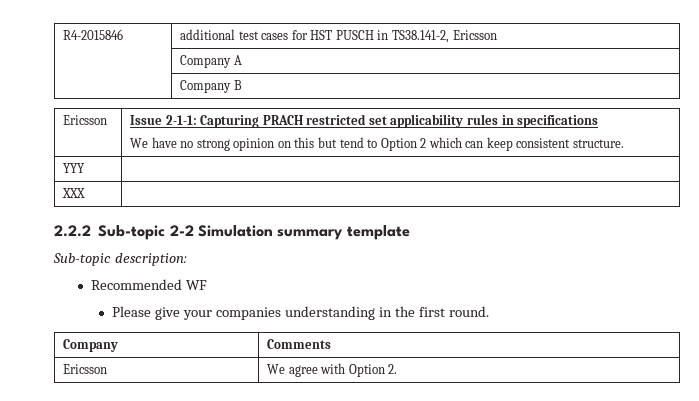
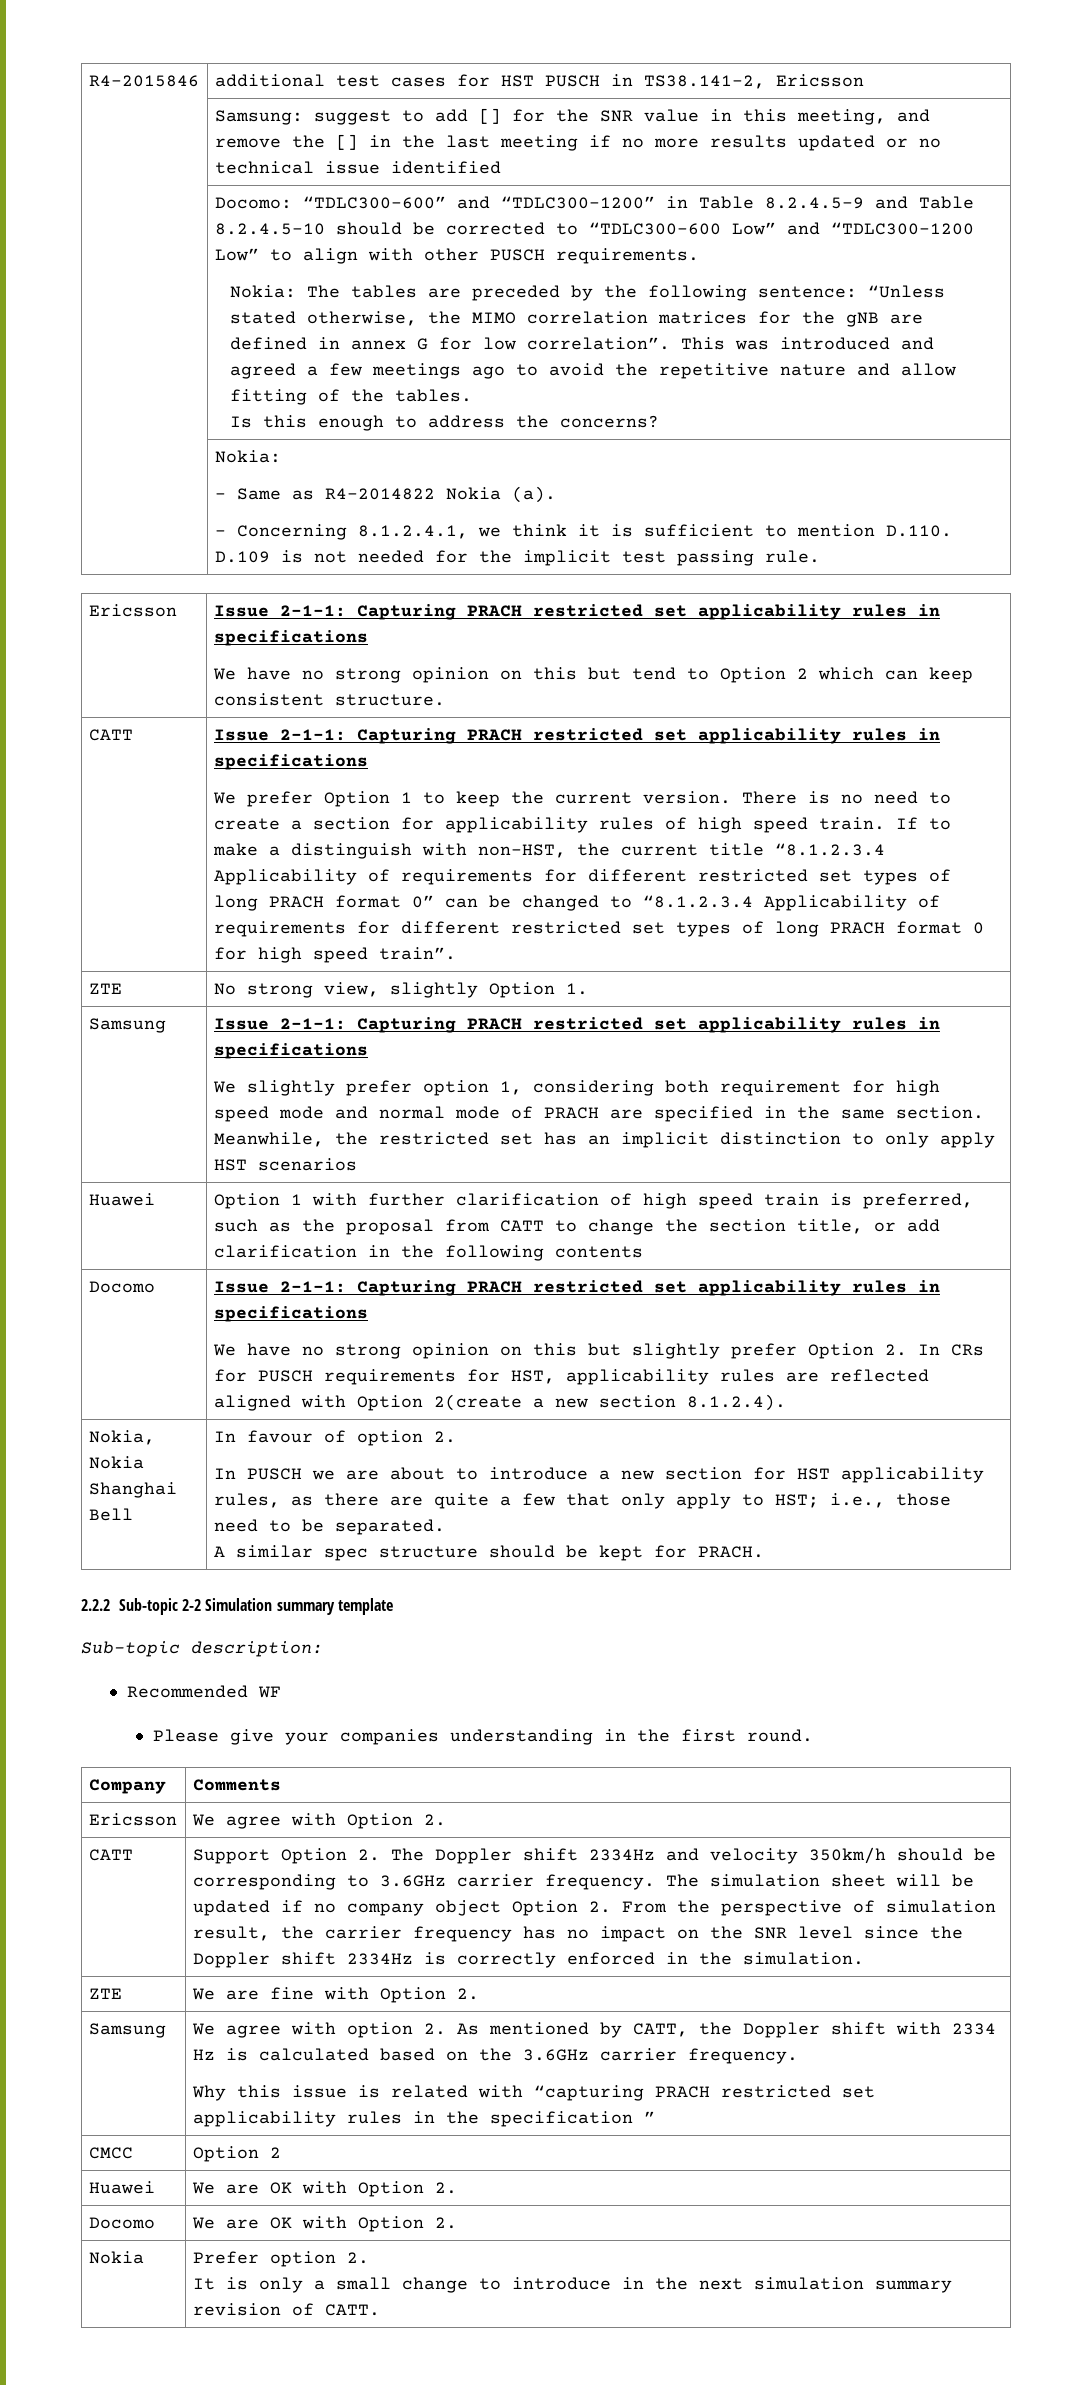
[180,55,242,68] [180,80,242,93] Company A // | Company B -> [214,108,930,125] [214,134,941,151] [214,161,501,174] [214,196,974,209] [214,222,974,235] [214,248,699,264] [230,285,946,301] [230,311,924,327] [230,337,935,350] [230,363,957,379] [230,389,473,405] [230,415,660,431] [214,450,281,463] [214,486,556,503] [214,524,952,540] [214,550,820,566] Samsung: suggest to add [] for the SNR value in this meeting, and remove the [] in the last meeting if no more results updated or no technical issue identified // | Docomo: “TDLC300-600” and “TDLC300-1200” in Table 8.2.4.5-9 and Table 8.2.4.5-10 should be corrected to “TDLC300-600 Low” and “TDLC300-1200 Low” to align with other PUSCH requirements. // Nokia: The tables are preceded by the following sentence: “Unless stated otherwise, the MIMO correlation matrices for the gNB are defined in annex G for low correlation”. This was introduced and agreed a few meetings ago to avoid the repetitive nature and allow fitting of the tables. // Is this enough to address the concerns? // | Nokia: // - Same as R4-2014822 Nokia (a). // - Concerning 8.1.2.4.1, we think it is sufficient to mention D.110. D.109 is not needed for the implicit test passing rule.
[63,163,86,173] [62,188,86,198] YYY | // XXX | -> [88,729,133,741] [213,728,940,744] [213,754,368,770] [212,791,951,807] [213,817,951,833] [212,843,885,859] [213,869,951,885] [213,895,940,911] [213,921,984,937] [213,947,456,963] [88,983,122,994] [213,982,588,998] [88,1018,166,1033] [213,1017,940,1033] [213,1043,368,1059] [212,1080,940,1096] [213,1106,984,1122] [213,1132,995,1148] [213,1158,357,1171] [88,1193,155,1206] [213,1193,973,1209] [213,1219,940,1235] [213,1245,643,1261] [88,1281,155,1293] [213,1280,940,1296] [213,1306,368,1322] [212,1343,984,1359] [213,1369,929,1385] [213,1394,786,1411] [88,1430,155,1445] [88,1456,144,1469] [88,1482,177,1498] [88,1508,133,1521] [213,1430,456,1446] [213,1467,984,1483] [213,1493,951,1509] [213,1519,445,1535] [213,1545,764,1561] CATT | Issue 2-1-1: Capturing PRACH restricted set applicability rules in specifications // We prefer Option 1 to keep the current version. There is no need to create a section for applicability rules of high speed train. If to make a distinguish with non-HST, the current title “8.1.2.3.4 Applicability of requirements for different restricted set types of long PRACH format 0” can be changed to “8.1.2.3.4 Applicability of requirements for different restricted set types of long PRACH format 0 for high speed train”. // ZTE | No strong view, slightly Option 1. // Samsung | Issue 2-1-1: Capturing PRACH restricted set applicability rules in specifications // We slightly prefer option 1, considering both requirement for high speed mode and normal mode of PRACH are specified in the same section. Meanwhile, the restricted set has an implicit distinction to only apply HST scenarios // Huawei | Option 1 with further clarification of high speed train is preferred, such as the proposal from CATT to change the section title, or add clarification in the following contents // Docomo | Issue 2-1-1: Capturing PRACH restricted set applicability rules in specifications // We have no strong opinion on this but slightly prefer Option 2. In CRs for PUSCH requirements for HST, applicability rules are reflected aligned with Option 2(create a new section 8.1.2.4). // Nokia, Nokia Shanghai Bell | In favour of option 2. // In PUSCH we are about to introduce a new section for HST applicability rules, as there are quite a few that only apply to HST; i.e., those need to be separated. // A similar spec structure should be kept for PRACH.
(398, 369) none -> [88,1849,133,1861] [192,1847,996,1864] [192,1874,974,1890] [192,1900,996,1916] [192,1926,963,1942] [192,1952,864,1968] [88,1988,122,1999] [191,1987,479,2003] [88,2023,166,2038] [191,2022,996,2038] [192,2048,798,2064] [191,2085,875,2101] [192,2111,655,2127] [88,2147,133,2159] [192,2146,281,2162] [88,2181,155,2194] [191,2181,457,2197] [88,2217,155,2229] [191,2216,457,2232] [88,2251,144,2264] [192,2251,369,2267] [192,2277,952,2293] [192,2303,380,2316] // CATT | Support Option 2. The Doppler shift 2334Hz and velocity 350km/h should be corresponding to 3.6GHz carrier frequency. The simulation sheet will be updated if no company object Option 2. From the perspective of simulation result, the carrier frequency has no impact on the SNR level since the Doppler shift 2334Hz is correctly enforced in the simulation. // ZTE | We are fine with Option 2. // Samsung | We agree with option 2. As mentioned by CATT, the Doppler shift with 2334 Hz is calculated based on the 3.6GHz carrier frequency. // Why this issue is related with “capturing PRACH restricted set applicability rules in the specification ” // CMCC | Option 2 // Huawei | We are OK with Option 2. // Docomo | We are OK with Option 2. // Nokia | Prefer option 2. // It is only a small change to introduce in the next simulation summary revision of CATT.

